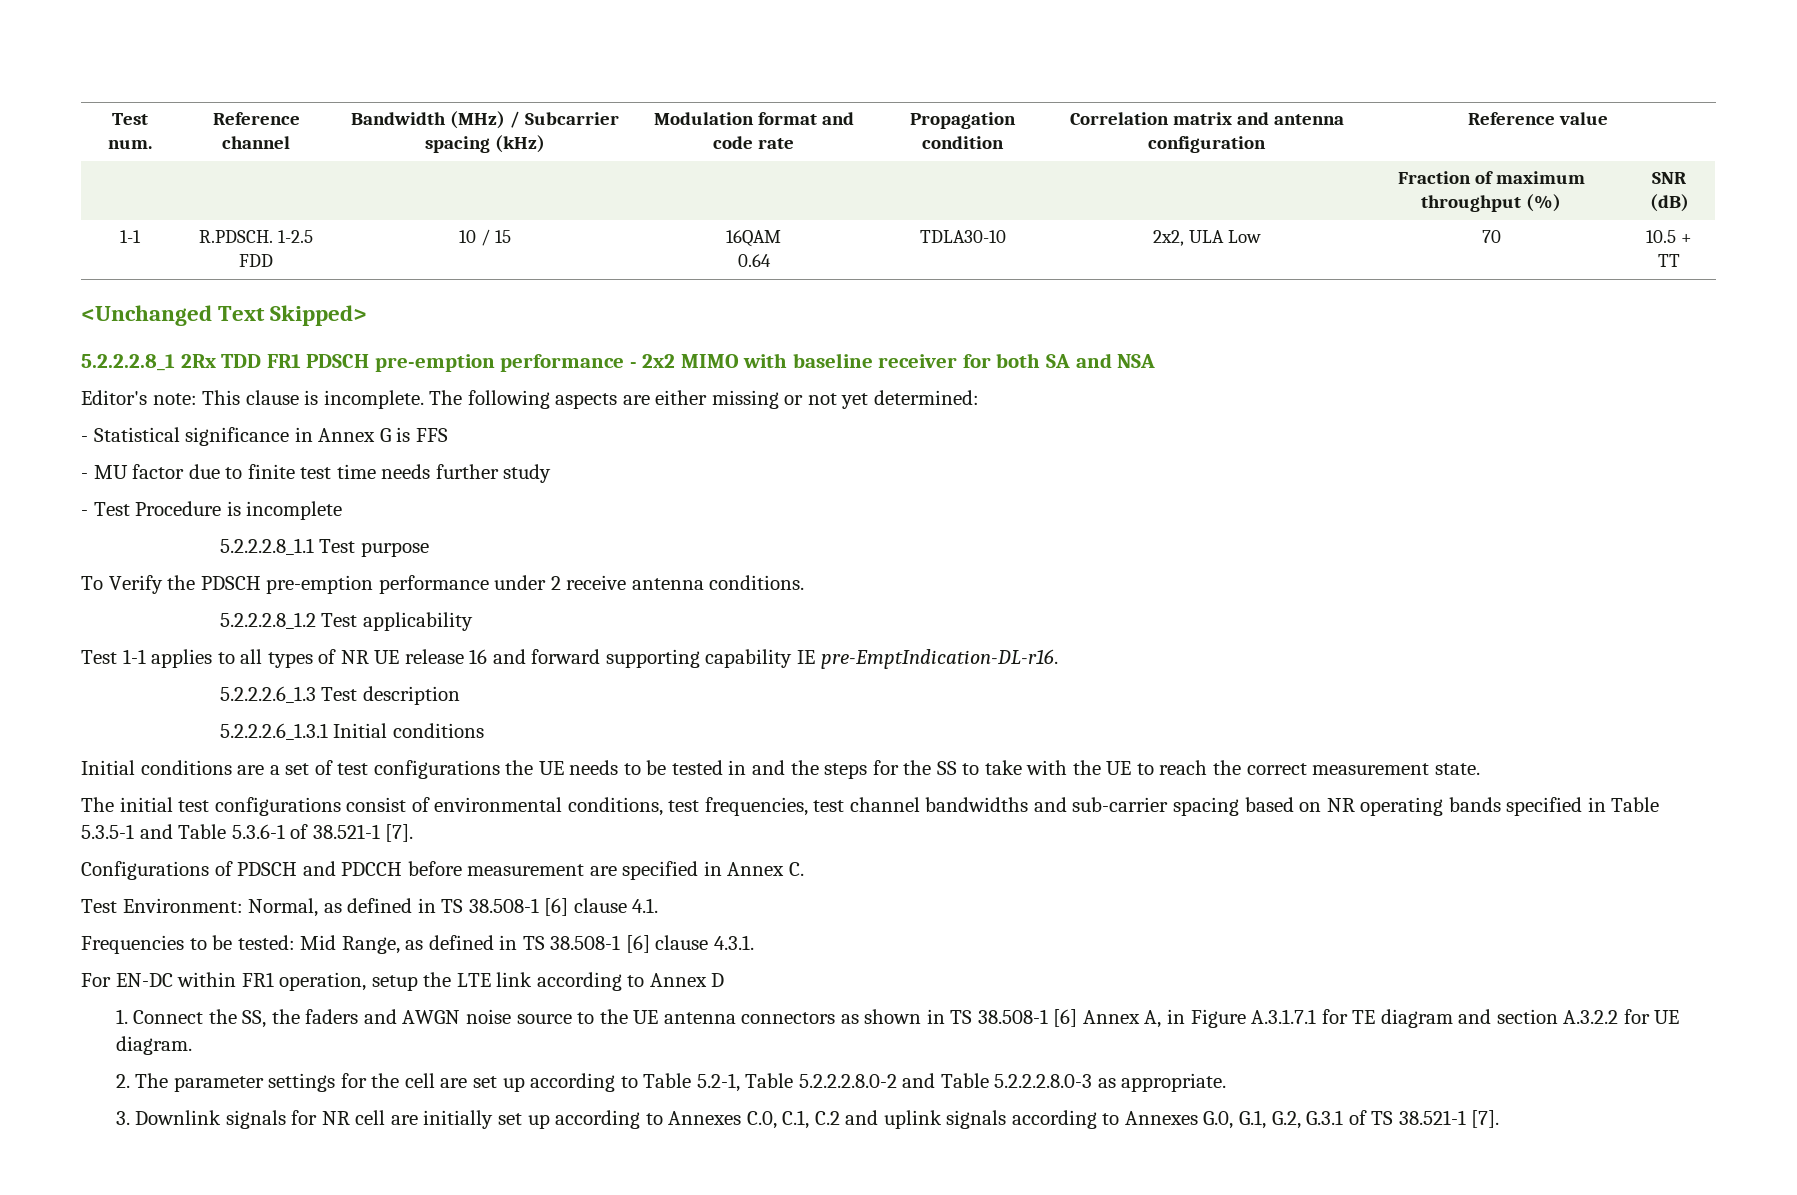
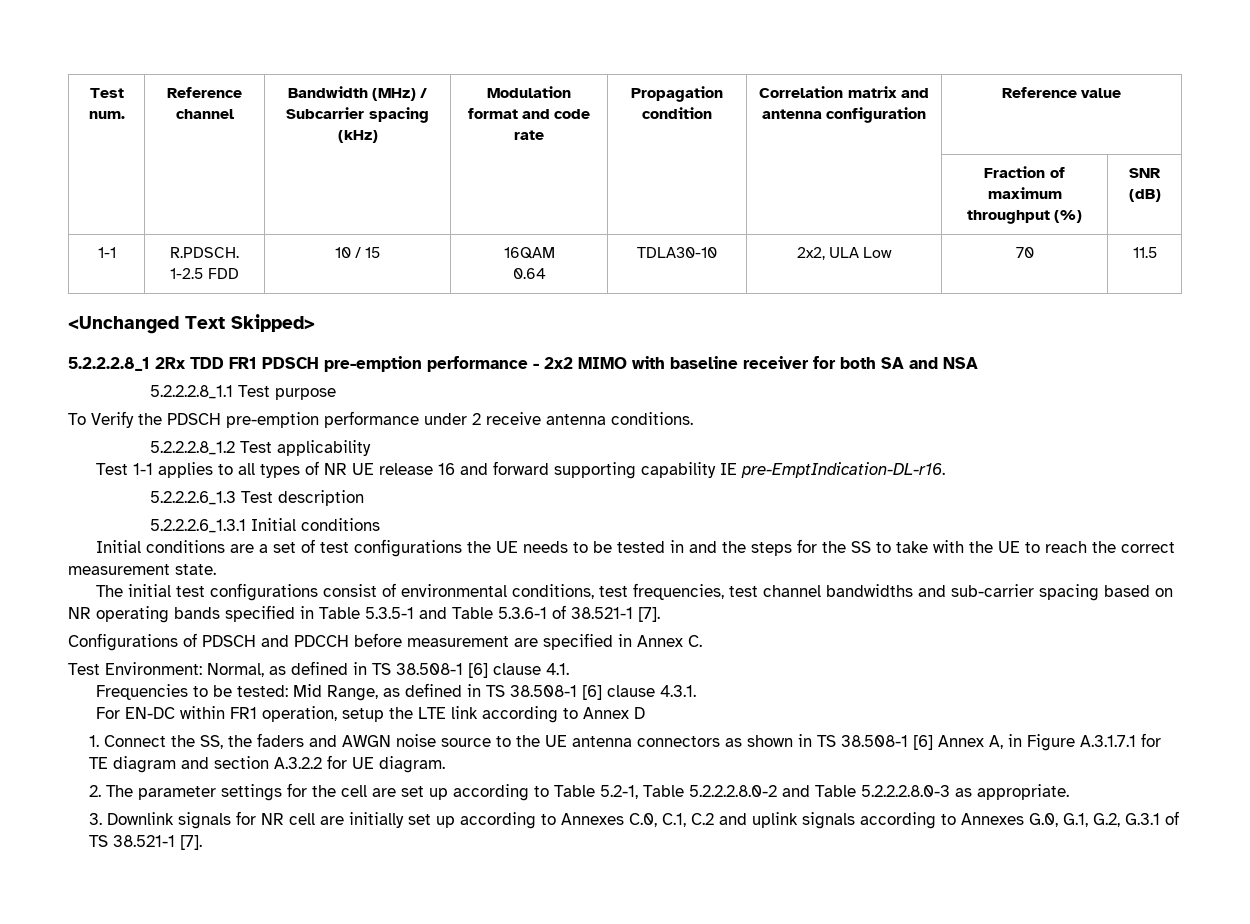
[1646,230,1692,243] [1658,254,1680,267] 10.5 + TT -> [1132,247,1157,258] 11.5
[81,390,980,409] [81,427,448,446] [81,464,552,483] [81,501,343,520] // Editor's note: This clause is incomplete. The following aspects are either missing or not yet determined: // - Statistical significance in Annex G is FFS // - MU factor due to finite test time needs further study // - Test Procedure is incomplete -> (978, 363) none

